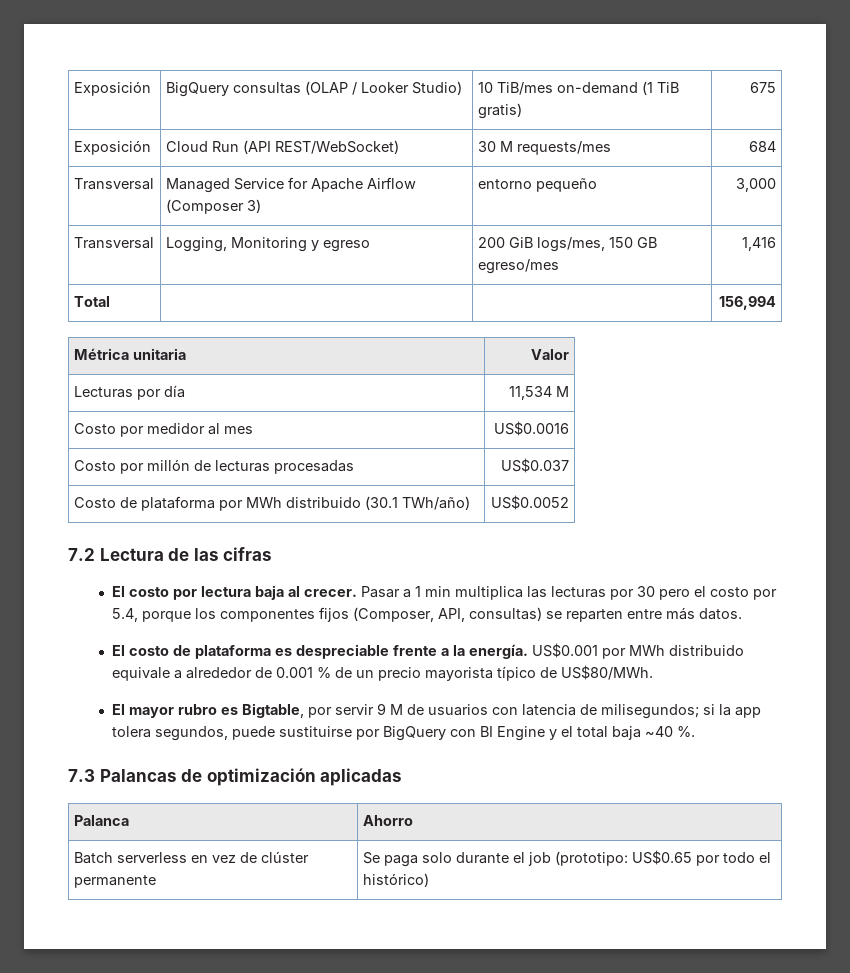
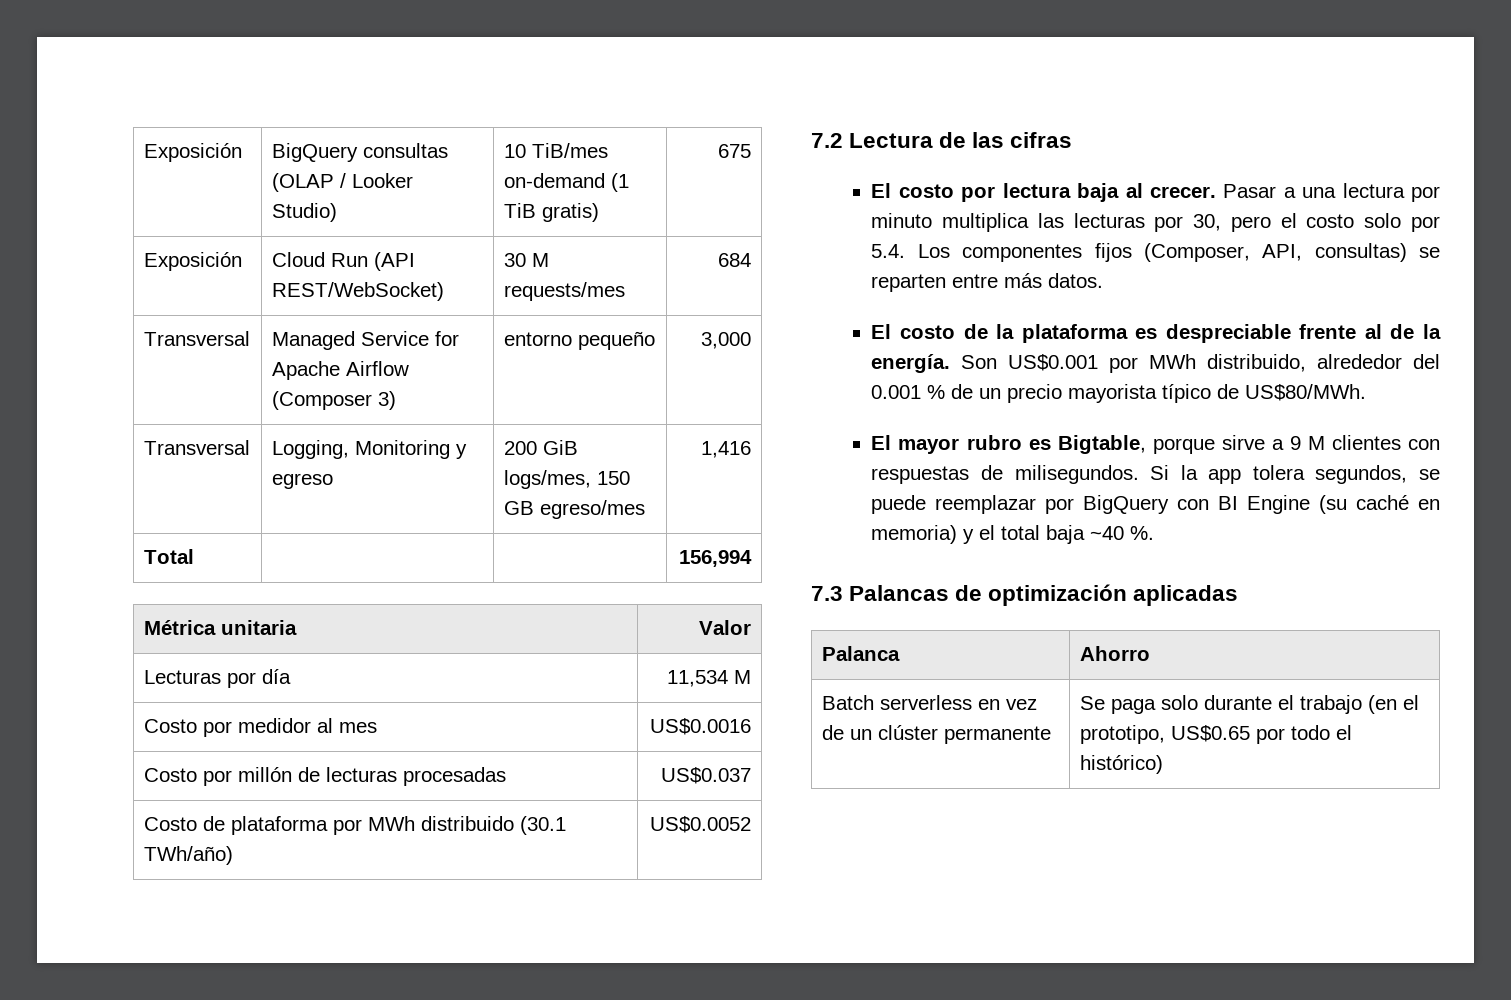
[414,586,451,597] 1 min -> [1302,183,1440,202] [871,213,933,228] una lectura por minuto
[636,586,655,597] 30 -> [1193,214,1222,231] 30,
[752,589,777,600] [111,608,216,622] por 5.4, porque los -> [1364,213,1440,232] [871,244,950,258] solo por 5.4. Los
(191, 650) none -> [996,324,1015,339] la
[440,648,449,656] a -> [1364,324,1415,339] al de
(528, 651) none -> [961,355,998,369] Son
[668,645,744,656] [111,667,272,681] distribuido equivale a alrededor de -> [1207,354,1440,372] distribuido, alrededor del
[307,703,715,719] por servir 9 M de usuarios con latencia de milisegundos; si -> [1152,435,1440,454] [871,465,1170,484] porque sirve a 9 M clientes con respuestas de milisegundos. Si
[231,726,352,740] puede sustituirse -> [1419,469,1440,480] [871,495,1037,514] se puede reemplazar
(545, 733) none -> [1319,495,1440,514] [871,525,958,544] (su caché en memoria)
(257, 857) none -> [849,729,872,740] un
[527,851,628,866] job (prototipo: -> [1299,695,1419,714] [1079,725,1165,744] trabajo (en el prototipo,

